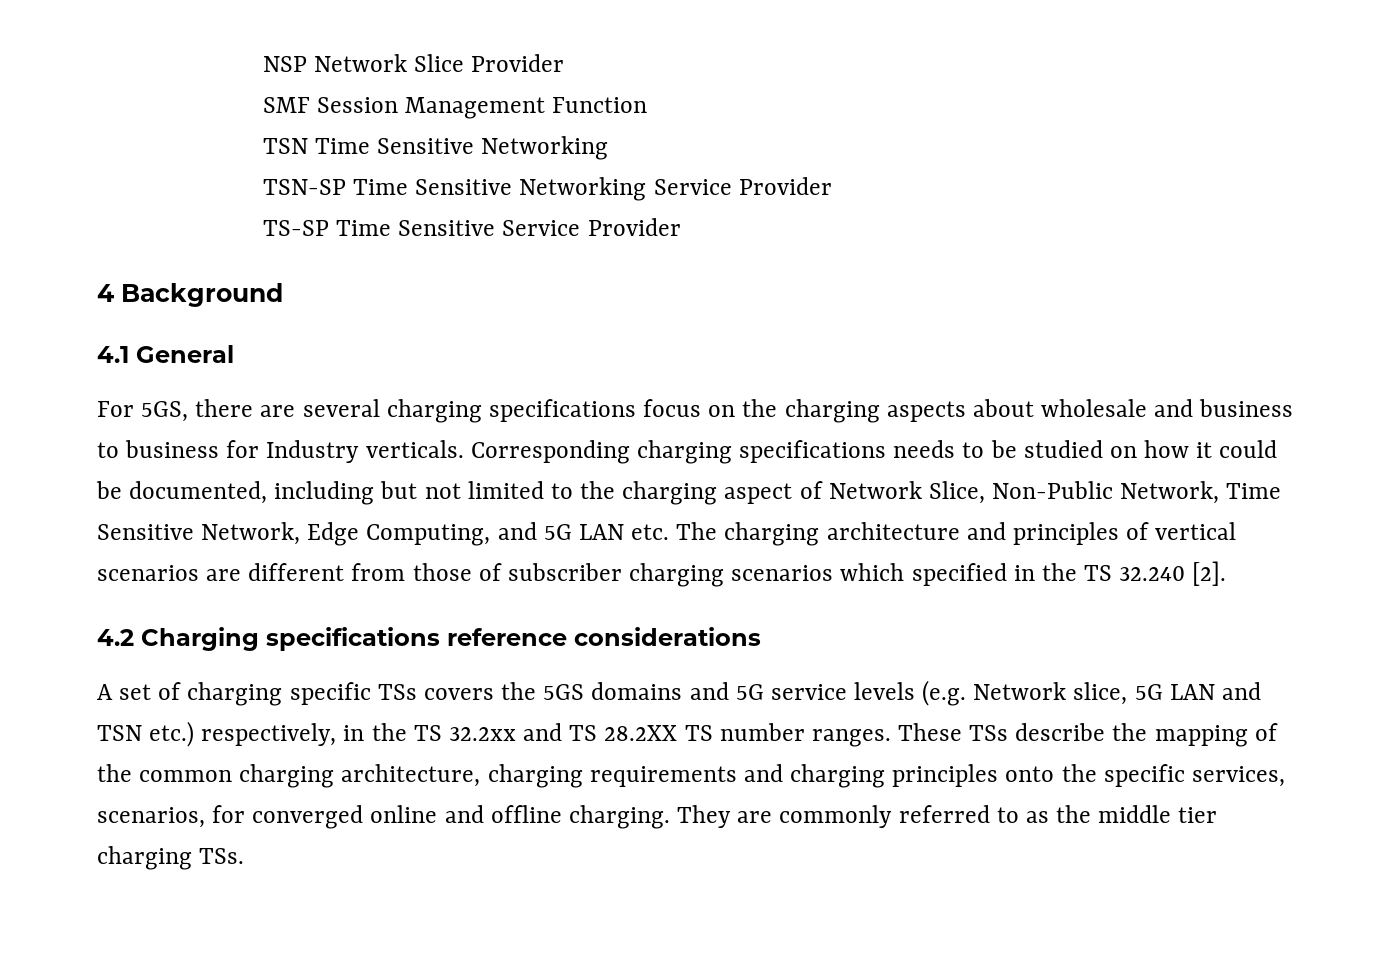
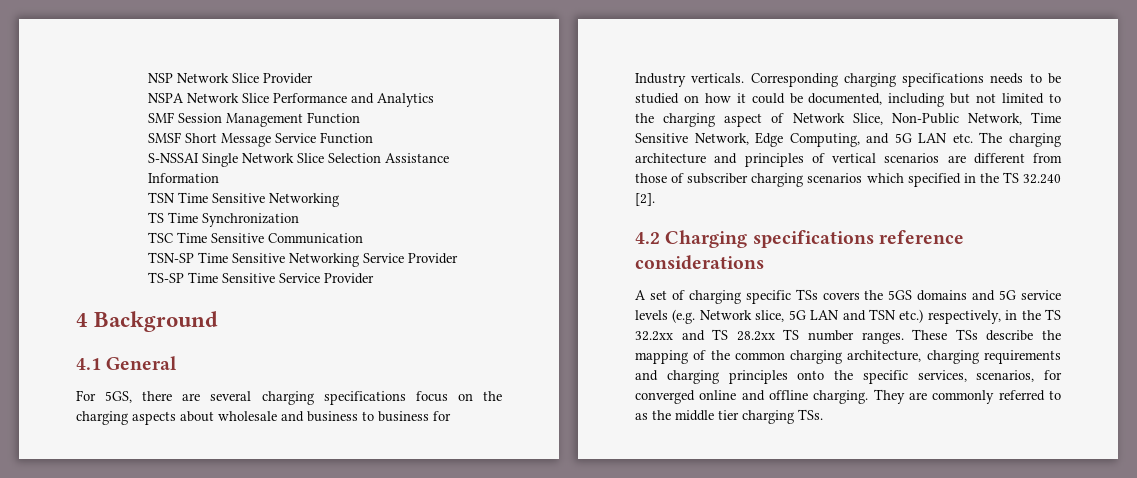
[262,97,648,119] [262,136,609,160] SMF Session Management Function // TSN Time Sensitive Networking -> [148,93,435,107] [148,112,361,127] [148,132,374,147] [148,153,450,167] [148,173,220,183] [148,192,340,207] [148,212,300,227] [148,232,364,244] NSPA Network Slice Performance and Analytics // SMF Session Management Function // SMSF Short Message Service Function // S-NSSAI Single Network Slice Selection Assistance Information // TSN Time Sensitive Networking // TS Time Synchronization // TSC Time Sensitive Communication
[604,725,678,741] 28.2XX -> [736,331,775,341] 28.2xx

